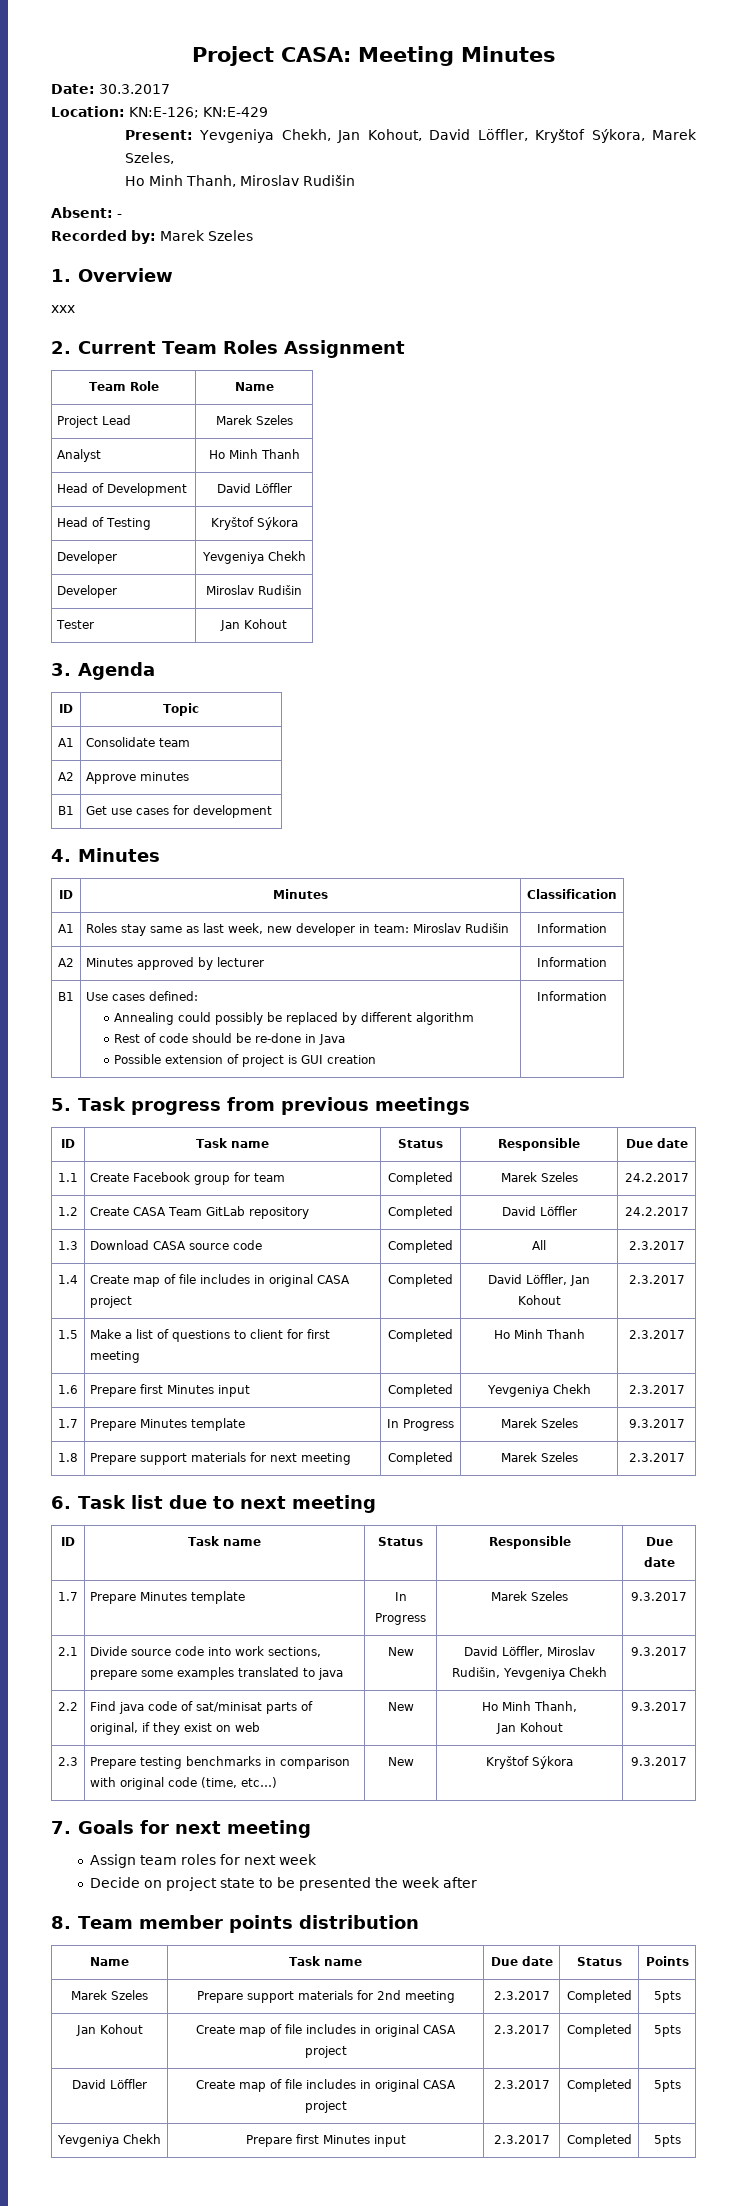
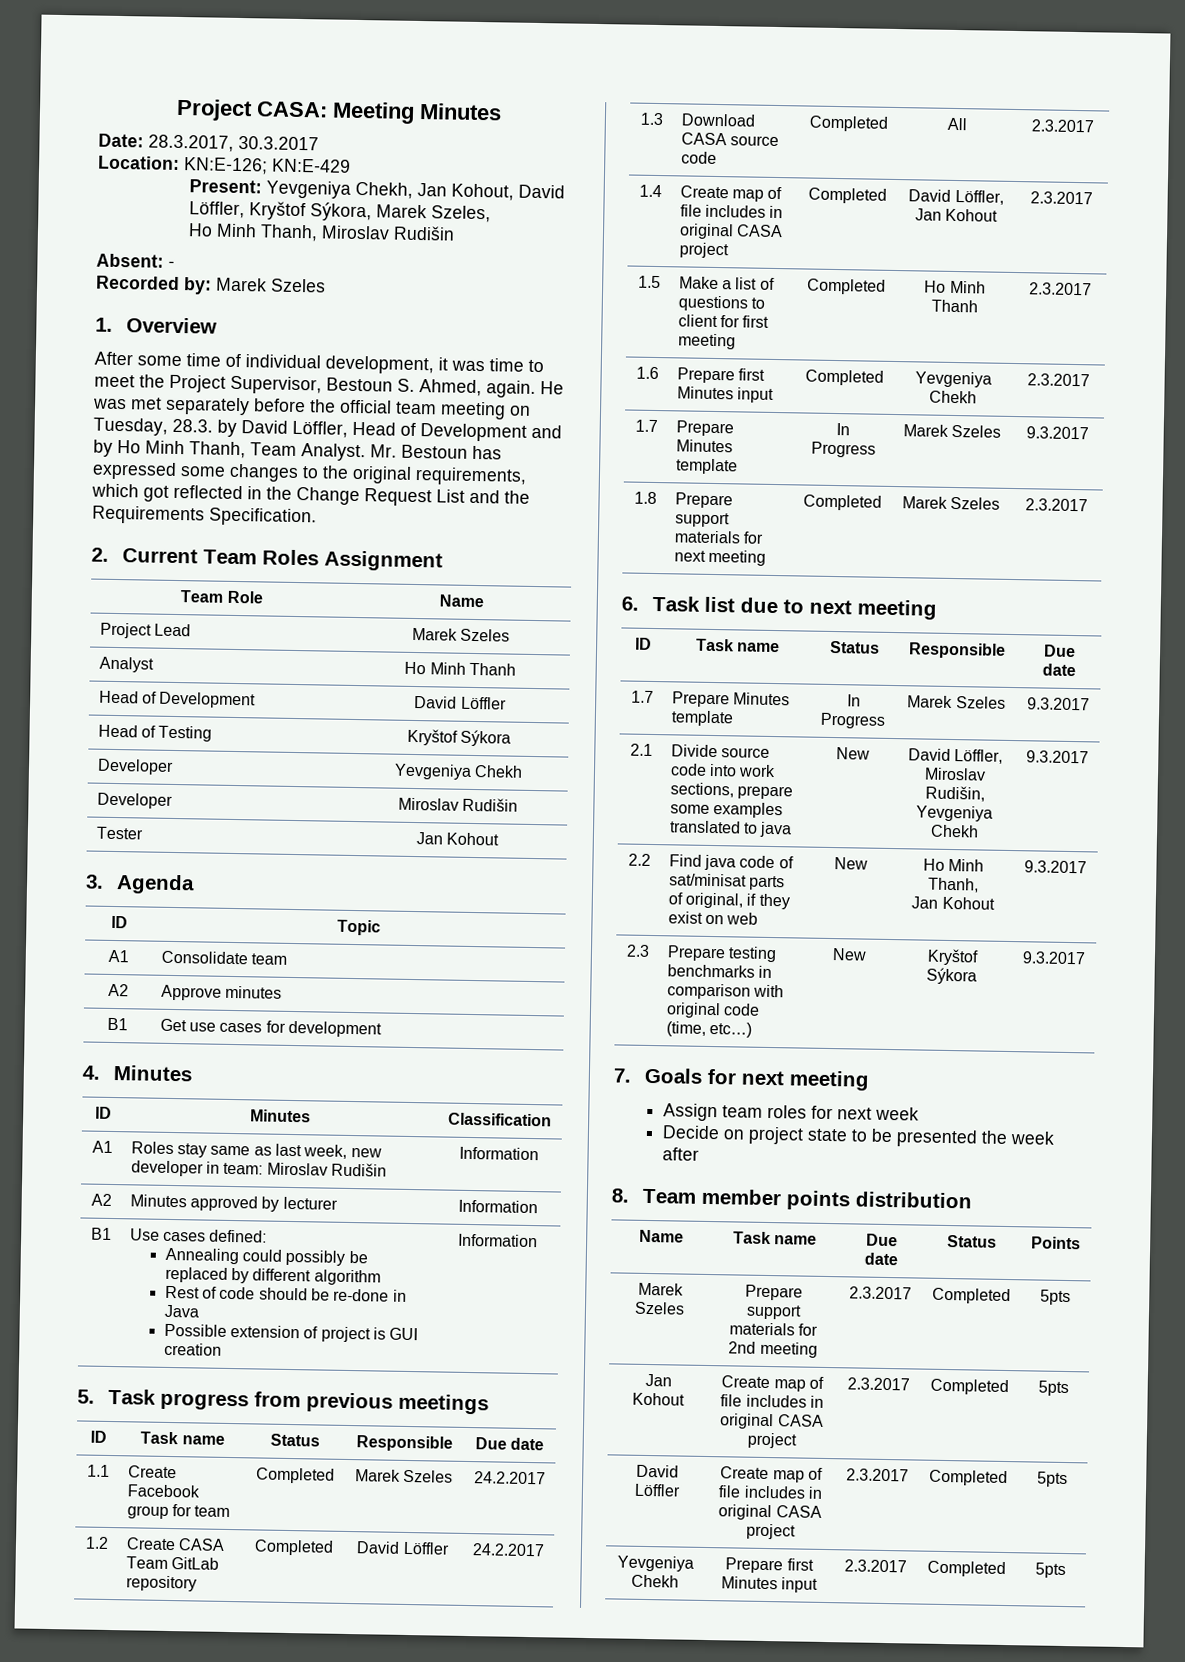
(95, 89) none -> [148,134,234,152] 28.3.2017,
[51,305,75,313] xxx -> [94,351,544,375] [94,374,564,398] [93,396,531,420] [93,417,562,442] [93,439,502,462] [92,461,527,486] [91,483,530,507] [92,505,317,527] After some time of individual development, it was time to meet the Project Supervisor, Bestoun S. Ahmed, again. He was met separately before the official team meeting on Tuesday, 28.3. by David Löffler, Head of Development and by Ho Minh Thanh, Team Analyst. Mr. Bestoun has expressed some changes to the original requirements, which got reflected in the Change Request List and the Requirements Specification.

